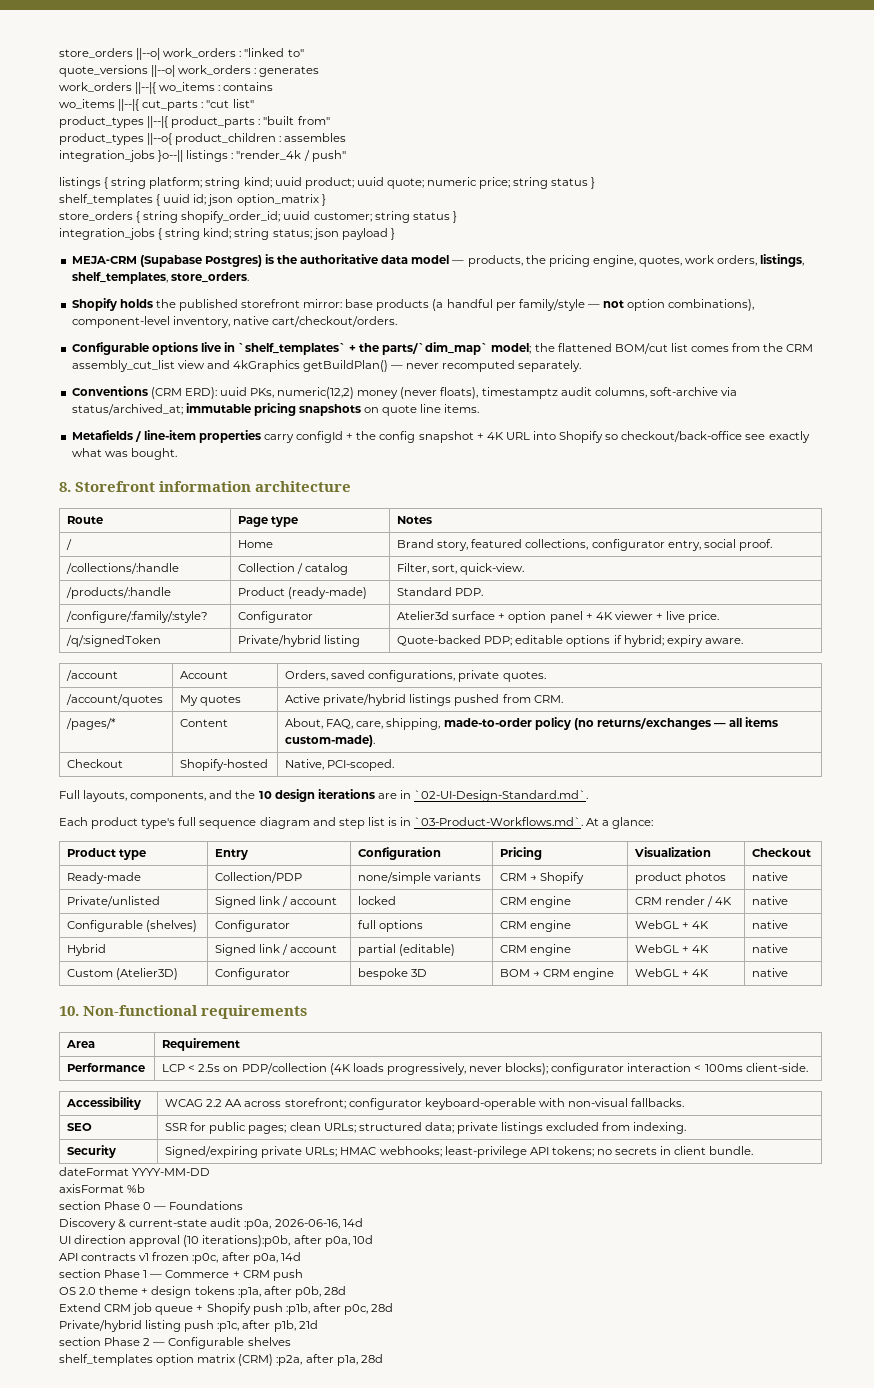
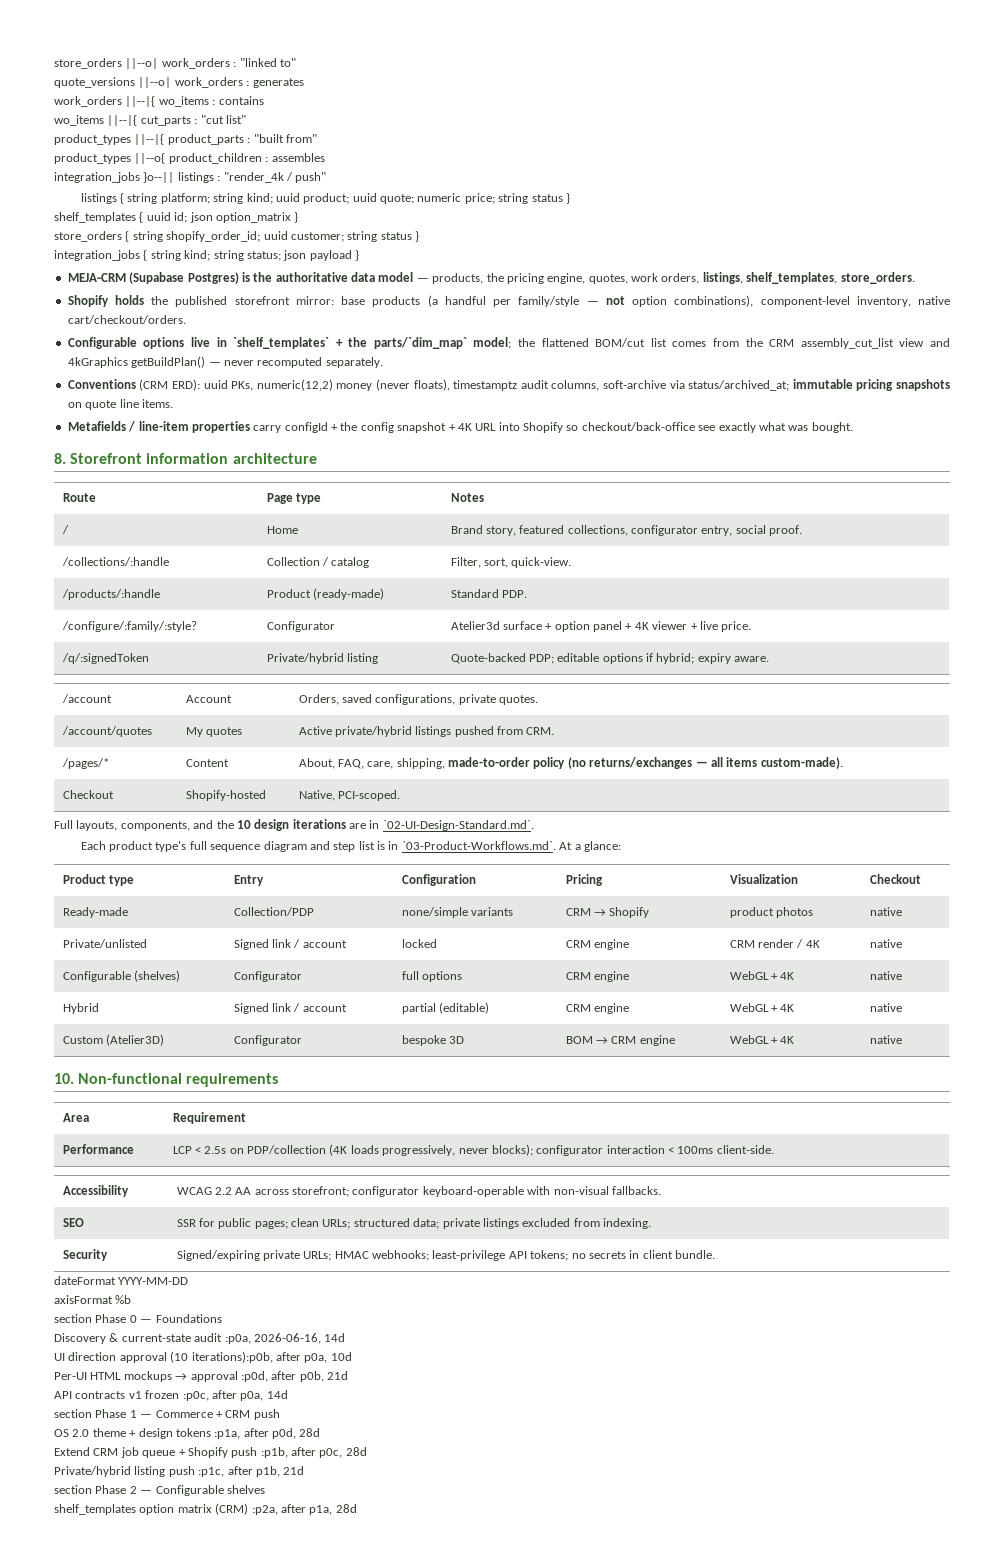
(373, 1239) none -> [54,1371,348,1382] // Per-UI HTML mockups → approval :p0d, after p0b, 21d
[294,1286,321,1298] p0b, -> [272,1428,296,1439] p0d,

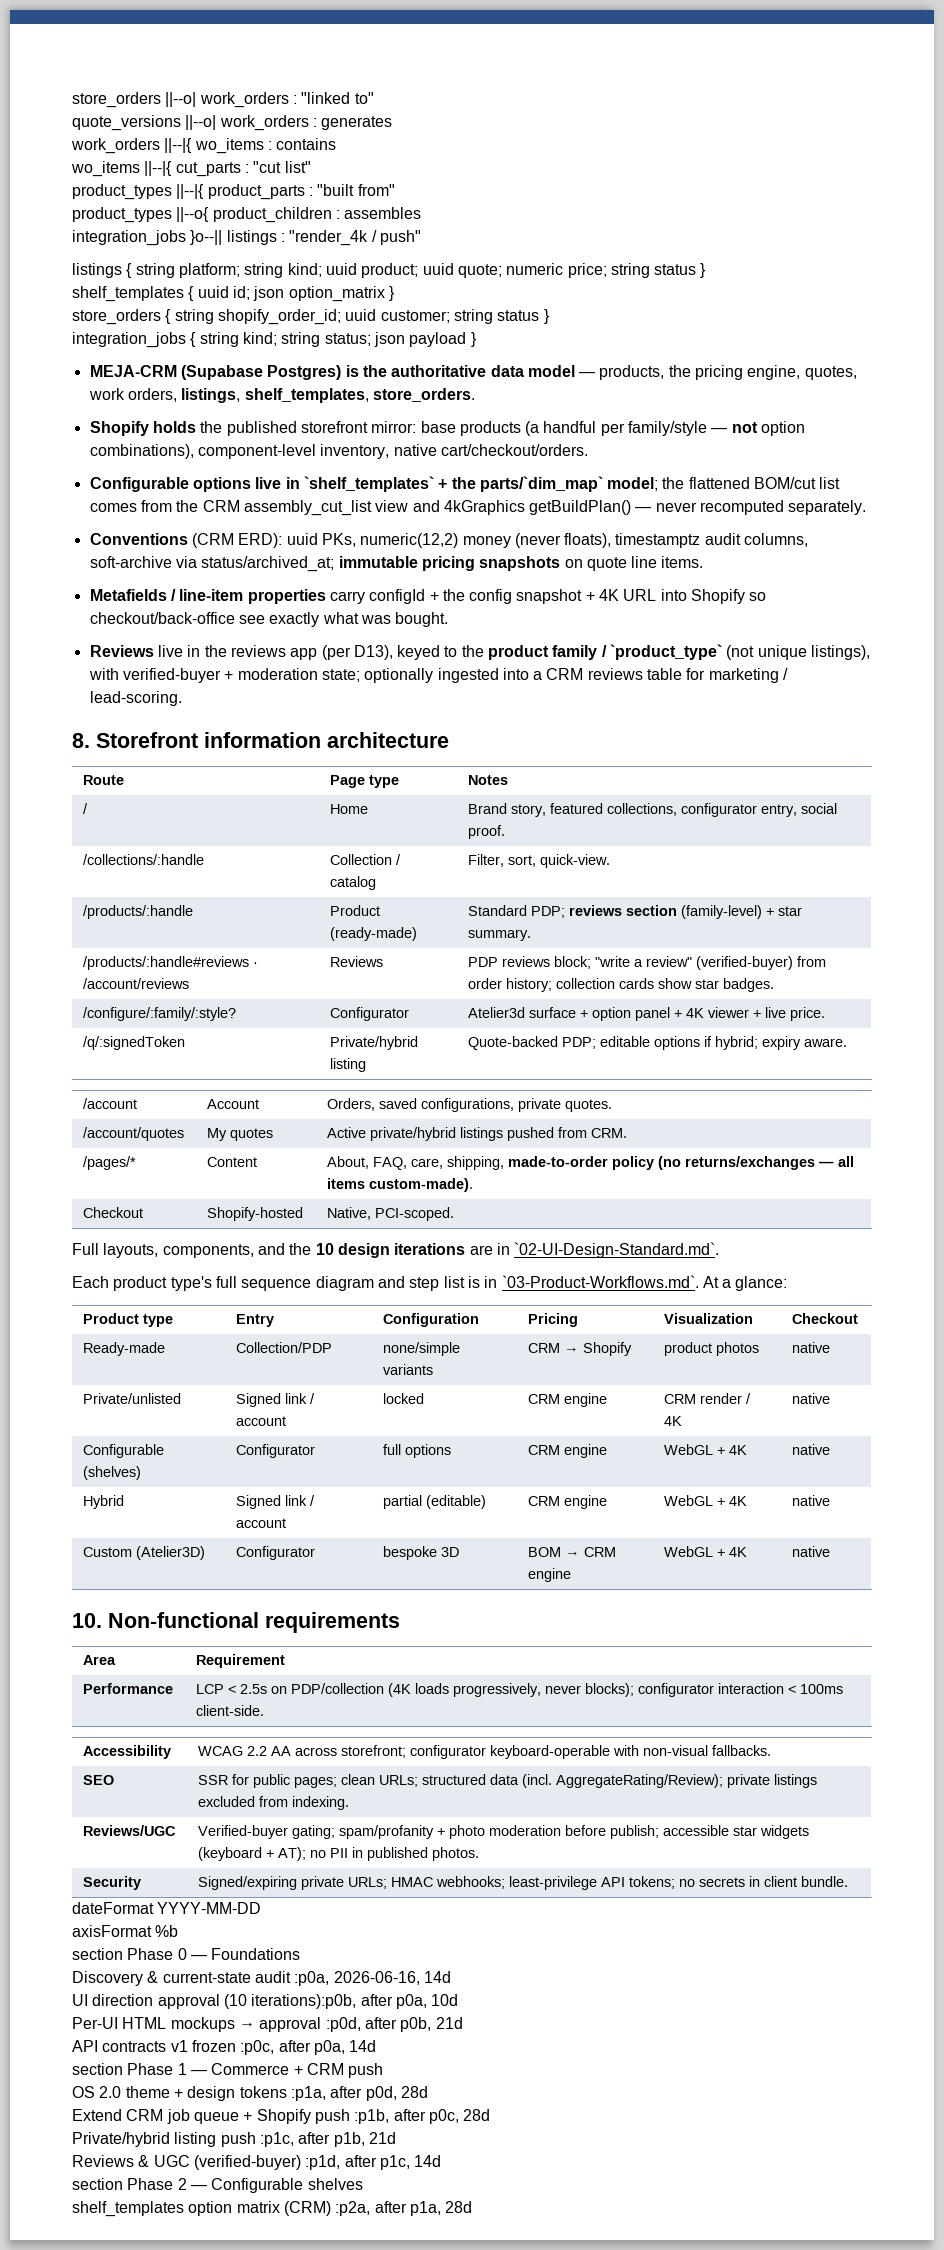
(853, 427) none -> [89,644,871,660] [88,668,789,683] [89,691,182,706] // Reviews live in the reviews app (per D13), keyed to the product family / `product_type` (not unique listings), with verified-buyer + moderation state; optionally ingested into a CRM reviews table for marketing / lead-scoring.
[501,590,527,598] PDP. -> [531,905,803,919] [468,929,532,941] [83,956,259,970] [83,978,190,989] [330,956,384,967] [468,956,827,970] [468,978,775,992] PDP; reviews section (family-level) + star summary. // /products/:handle#reviews · /account/reviews | Reviews | PDP reviews block; "write a review" (verified-buyer) from order history; collection cards show star badges.
[413,1218,440,1229] data; -> [490,1774,724,1788] data (incl. AggregateRating/Review);
(652, 1223) none -> [83,1825,177,1836] [198,1825,810,1839] [198,1847,480,1861] // Reviews/UGC | Verified-buyer gating; spam/profanity + photo moderation before publish; accessible star widgets (keyboard + AT); no PII in published photos.
(305, 1470) none -> [72,2155,442,2170] // Reviews & UGC (verified-buyer) :p1d, after p1c, 14d

